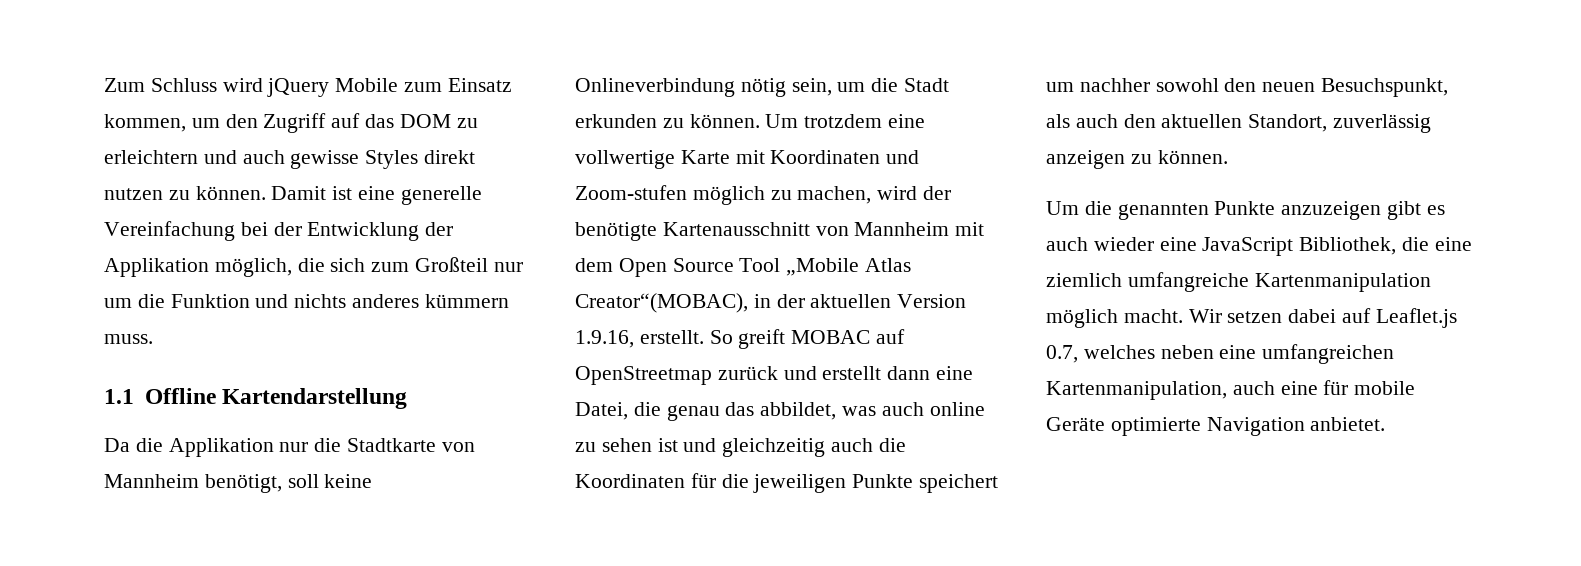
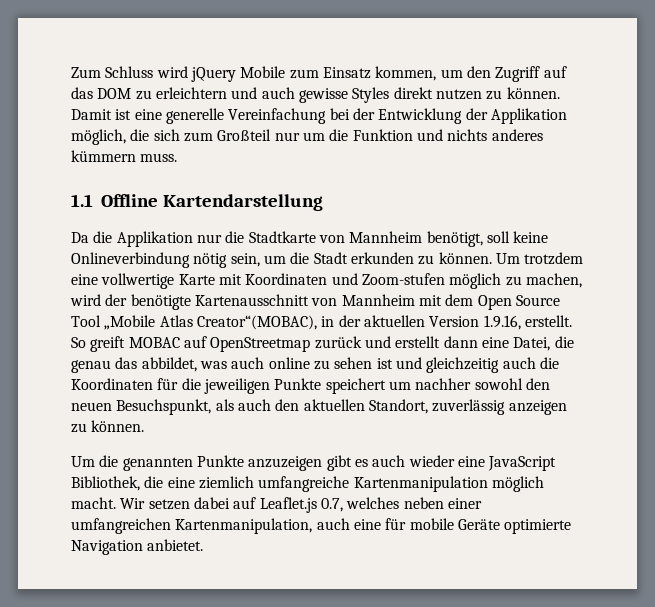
[1219,345,1257,359] eine -> [447,498,482,509] einer

